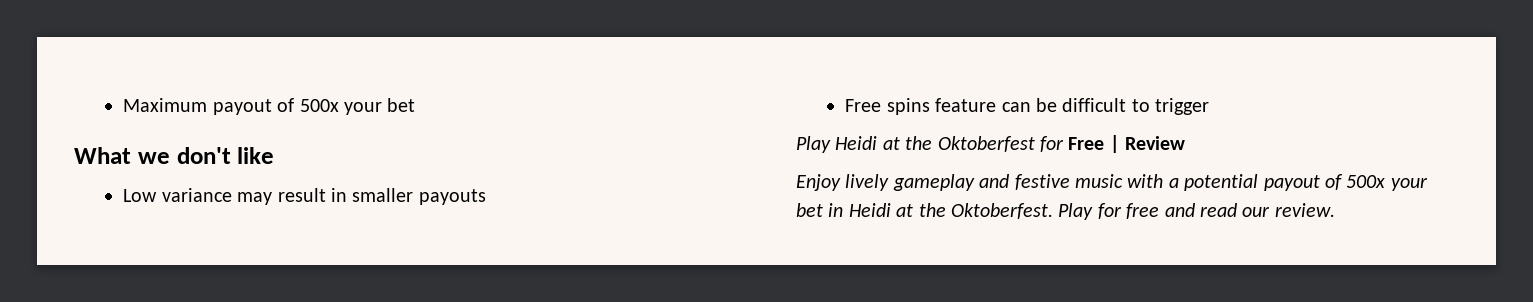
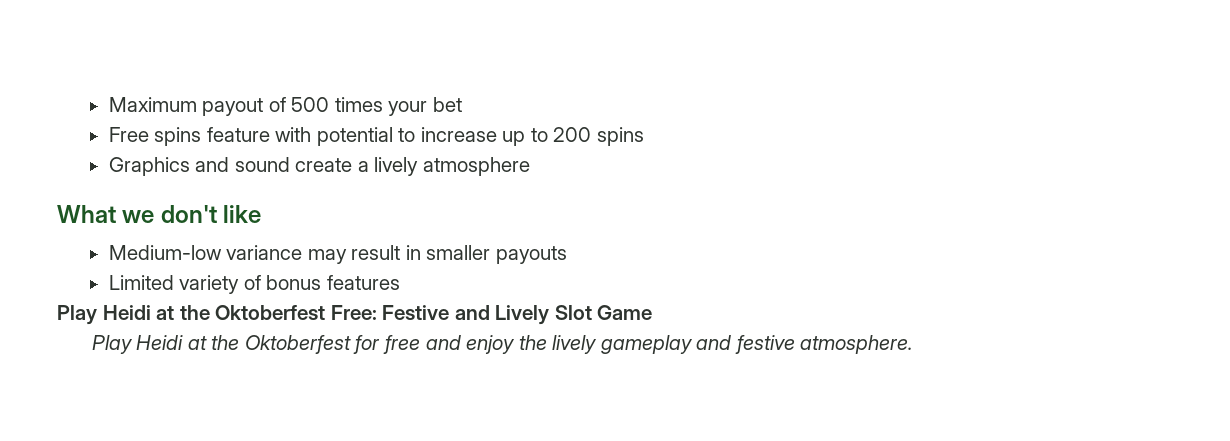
[299,98,416,115] 500x your bet -> [291,97,462,116] [108,127,644,146] [108,157,530,176] 500 times your bet // Free spins feature with potential to increase up to 200 spins // Graphics and sound create a lively atmosphere
[123,189,158,202] Low -> [108,245,222,260] Medium-low
[845,98,1210,115] Free spins feature can be difficult to trigger -> [108,275,400,294] [57,305,653,325] Limited variety of bonus features // Play Heidi at the Oktoberfest Free: Festive and Lively Slot Game
[1068,135,1186,153] [796,174,1428,191] [796,203,1335,220] Free | Review // Enjoy lively gameplay and festive music with a potential payout of 500x your bet in Heidi at the Oktoberfest. Play for free and read our review. -> [382,335,914,354] free and enjoy the lively gameplay and festive atmosphere.

